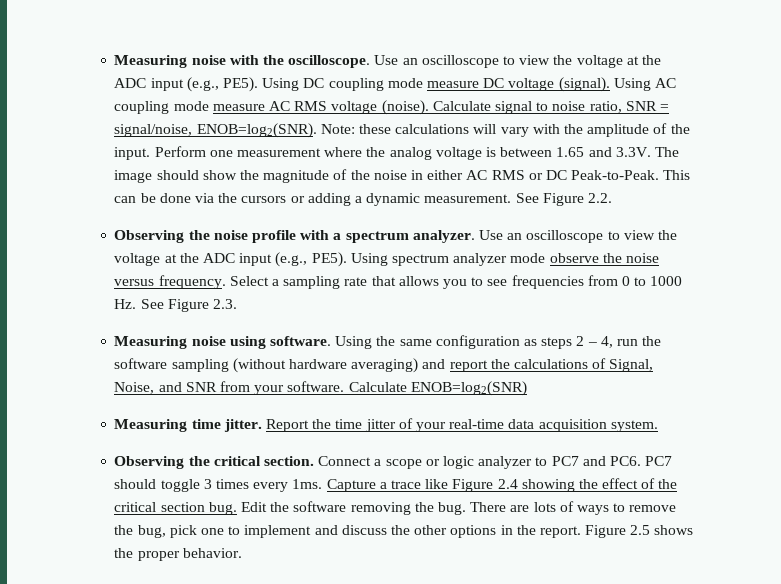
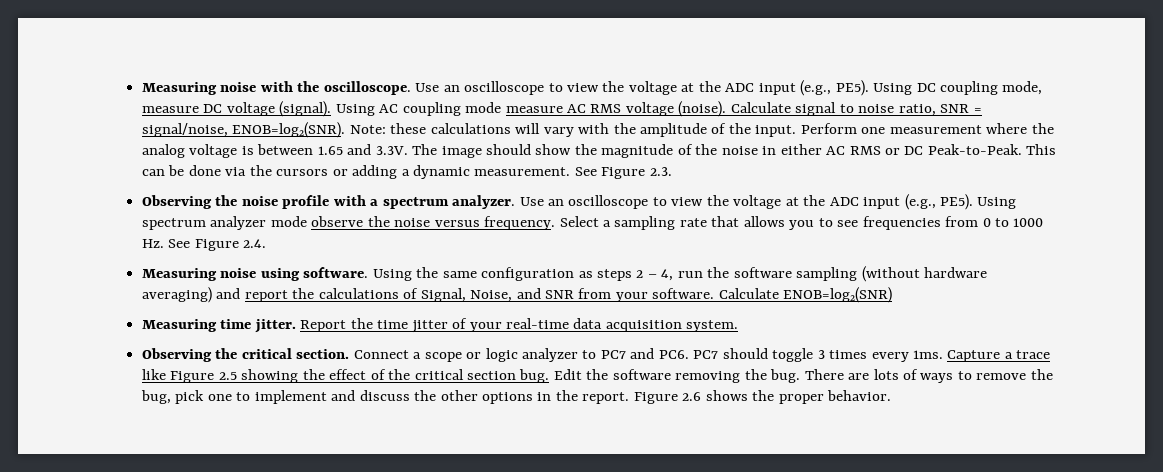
[387,78,423,88] mode -> [1002,81,1043,95] mode,
[587,193,612,203] 2.2. -> [649,167,672,176] 2.3.
[213,299,238,309] 2.3. -> [243,239,267,248] 2.4.
[497,479,518,489] 2.4 -> [218,372,237,380] 2.5
[630,525,651,535] 2.5 -> [682,392,702,401] 2.6

